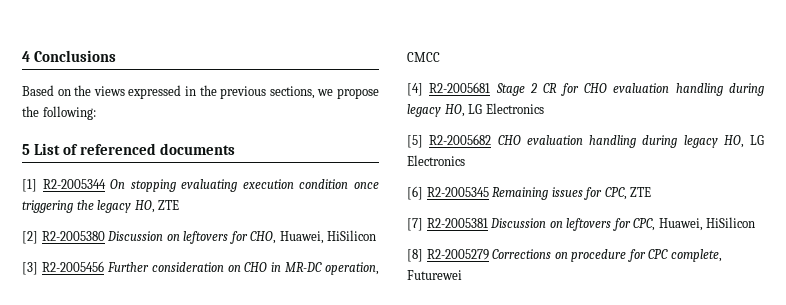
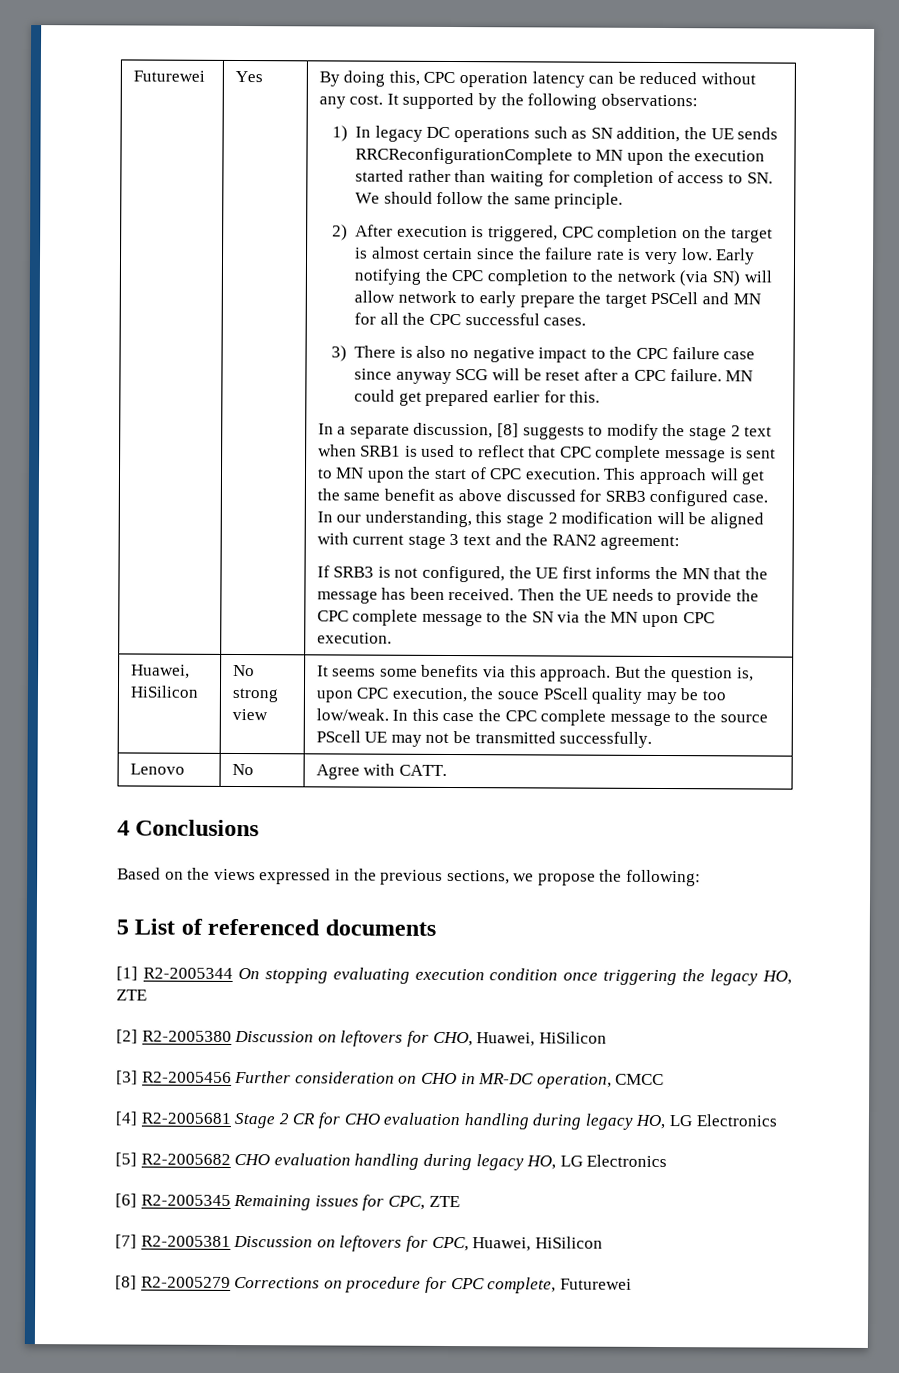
(22, 56) none -> [132,70,205,82] [234,70,263,83] [318,70,757,88] [318,92,698,110] [331,125,779,143] [355,147,766,166] [355,169,773,187] [355,191,624,209] [331,224,773,243] [355,246,756,265] [354,268,772,287] [354,290,761,308] [354,312,587,326] [330,345,756,363] [354,368,754,385] [354,389,601,407] [317,422,773,441] [317,444,777,463] [316,466,766,485] [316,488,769,507] [316,510,765,529] [316,532,681,551] [316,565,768,583] [316,587,759,606] [316,609,715,628] [316,632,392,644] [130,664,190,679] [129,685,199,698] [232,664,255,677] [231,687,278,703] [231,708,268,721] [316,664,754,683] [315,687,727,705] [315,708,768,727] [315,730,653,748] [129,763,185,775] [231,763,254,776] [315,763,447,780] Futurewei | Yes | By doing this, CPC operation latency can be reduced without any cost. It supported by the following observations: // 1) In legacy DC operations such as SN addition, the UE sends RRCReconfigurationComplete to MN upon the execution started rather than waiting for completion of access to SN. We should follow the same principle. // 2) After execution is triggered, CPC completion on the target is almost certain since the failure rate is very low. Early notifying the CPC completion to the network (via SN) will allow network to early prepare the target PSCell and MN for all the CPC successful cases. // 3) There is also no negative impact to the CPC failure case since anyway SCG will be reset after a CPC failure. MN could get prepared earlier for this. // In a separate discussion, [8] suggests to modify the stage 2 text when SRB1 is used to reflect that CPC complete message is sent to MN upon the start of CPC execution. This approach will get the same benefit as above discussed for SRB3 configured case. In our understanding, this stage 2 modification will be aligned with current stage 3 text and the RAN2 agreement: // If SRB3 is not configured, the UE first informs the MN that the message has been received. Then the UE needs to provide the CPC complete message to the SN via the MN upon CPC execution. // Huawei, HiSilicon | No strong view | It seems some benefits via this approach. But the question is, upon CPC execution, the souce PScell quality may be too low/weak. In this case the CPC complete message to the source PScell UE may not be transmitted successfully. // Lenovo | No | Agree with CATT. //

